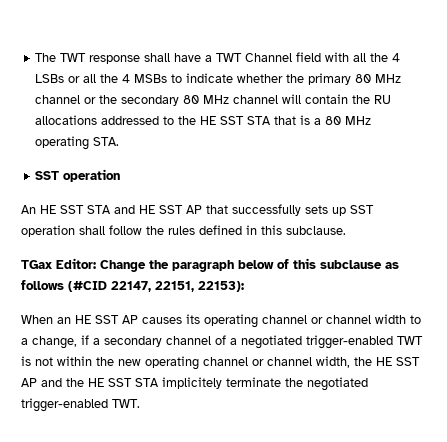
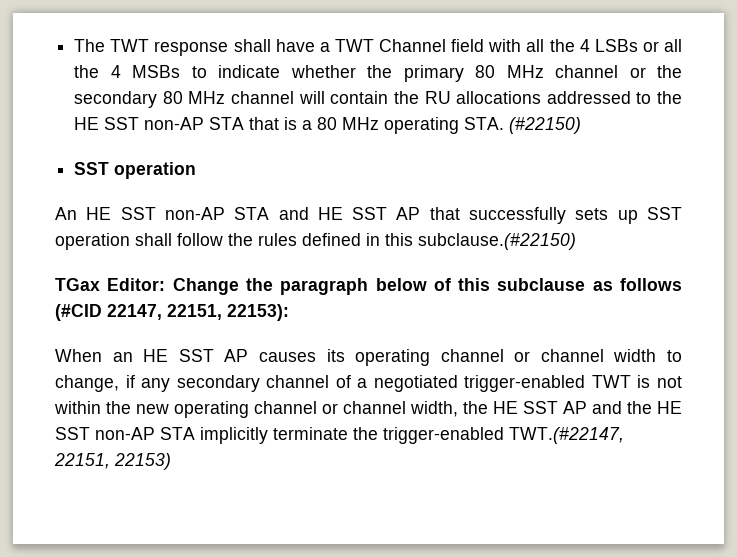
(245, 120) none -> [144,117,205,130] non-AP
(120, 141) none -> [509,117,582,134] (#22150)
(84, 209) none -> [164,207,225,220] non-AP
[286,226,346,235] subclause. -> [418,233,576,250] subclause.(#22150)
[21,338,28,345] a -> (682, 356) none
[93,338,100,345] a -> [141,378,171,392] any
[135,377,368,391] [21,398,140,412] STA implicitely terminate the negotiated trigger-enabled TWT. -> [95,427,624,444] [54,453,171,470] non-AP STA implicitly terminate the trigger-enabled TWT.(#22147, 22151, 22153)

